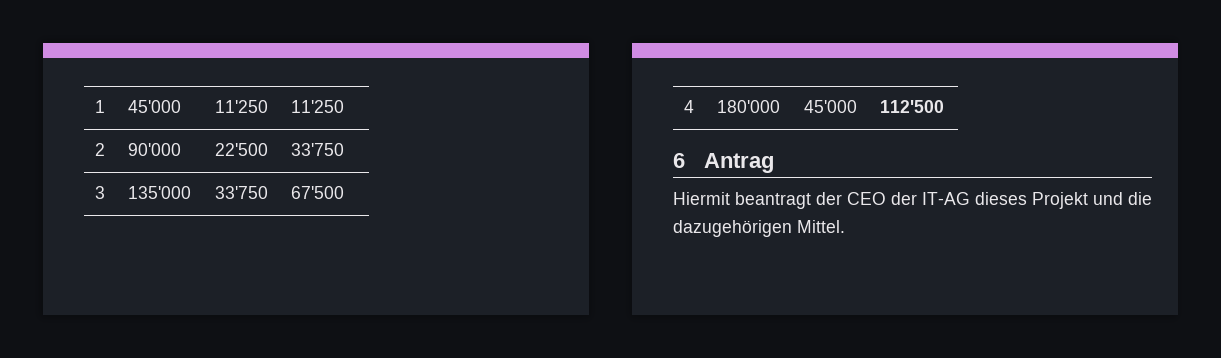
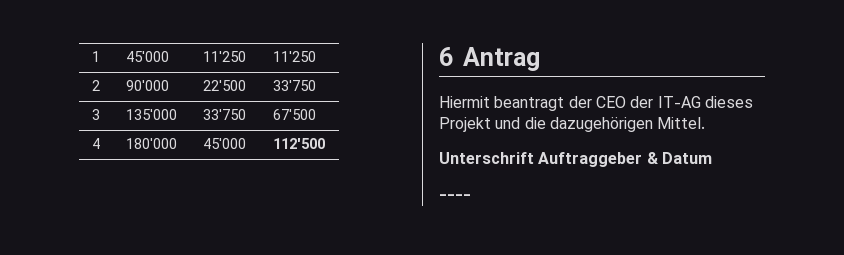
(845, 226) none -> [439,152,712,167] [439,194,471,199] // Unterschrift Auftraggeber & Datum // ----

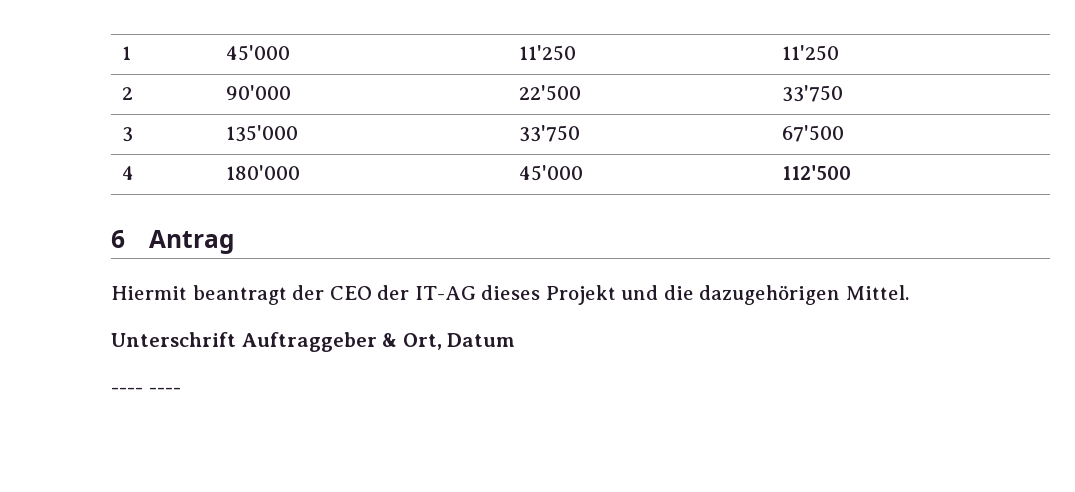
(658, 158) none -> [402,333,442,350] Ort,
(471, 196) none -> [148,387,181,394] ----

